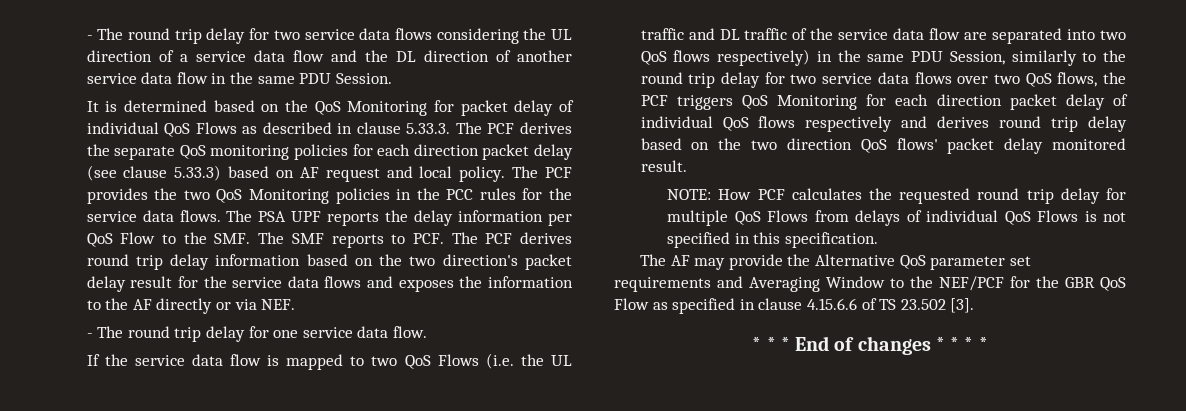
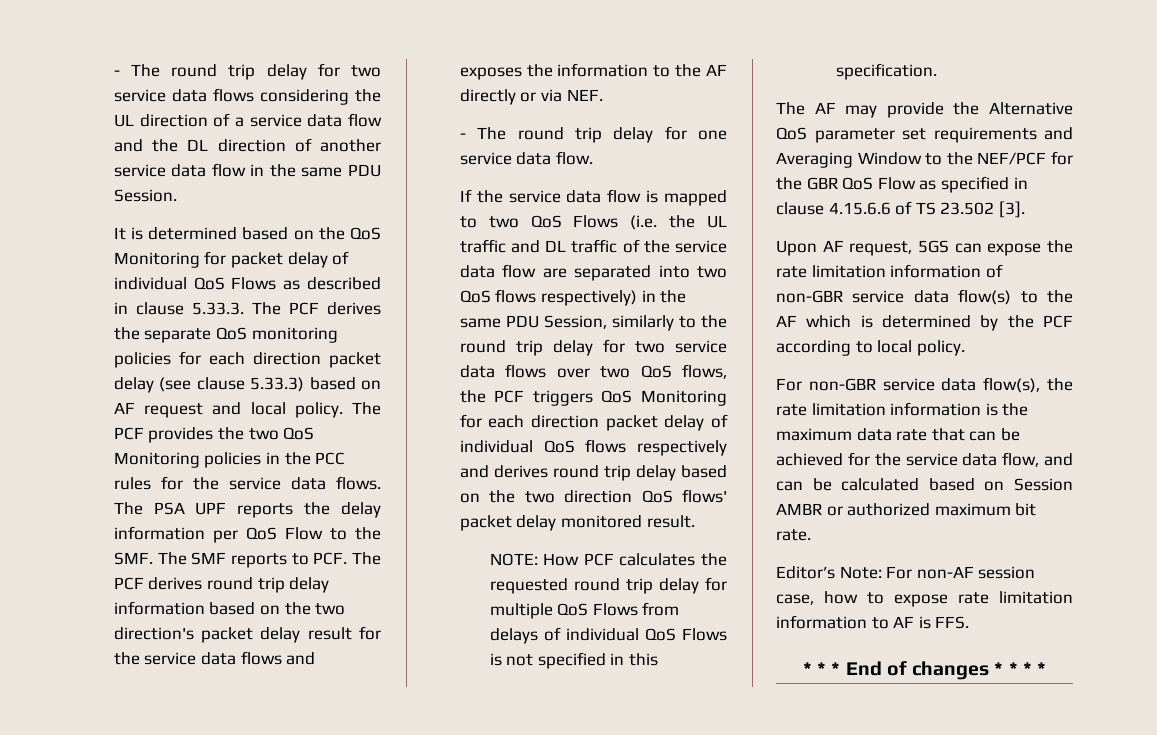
(975, 305) none -> [776,240,1073,256] [776,264,1003,278] [776,289,1073,305] [776,315,1073,331] [776,340,965,356] [776,377,1073,393] [776,402,1029,416] [776,428,1020,441] [776,452,1073,467] [776,478,1073,491] [776,503,1037,516] [776,529,811,541] [776,566,1036,579] [776,591,1073,607] [776,615,970,629] // Upon AF request, 5GS can expose the rate limitation information of non-GBR service data flow(s) to the AF which is determined by the PCF according to local policy. // For non-GBR service data flow(s), the rate limitation information is the maximum data rate that can be achieved for the service data flow, and can be calculated based on Session AMBR or authorized maximum bit rate. // Editor’s Note: For non-AF session case, how to expose rate limitation information to AF is FFS.

